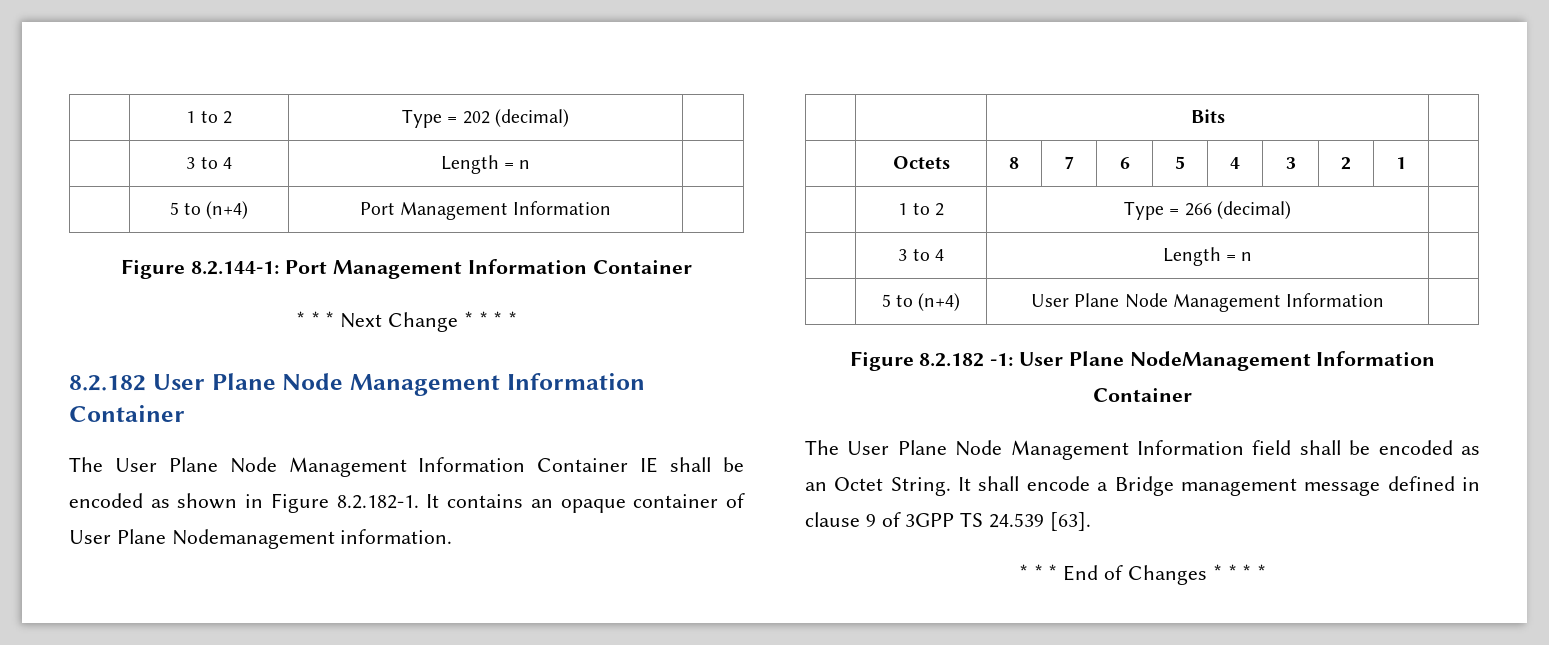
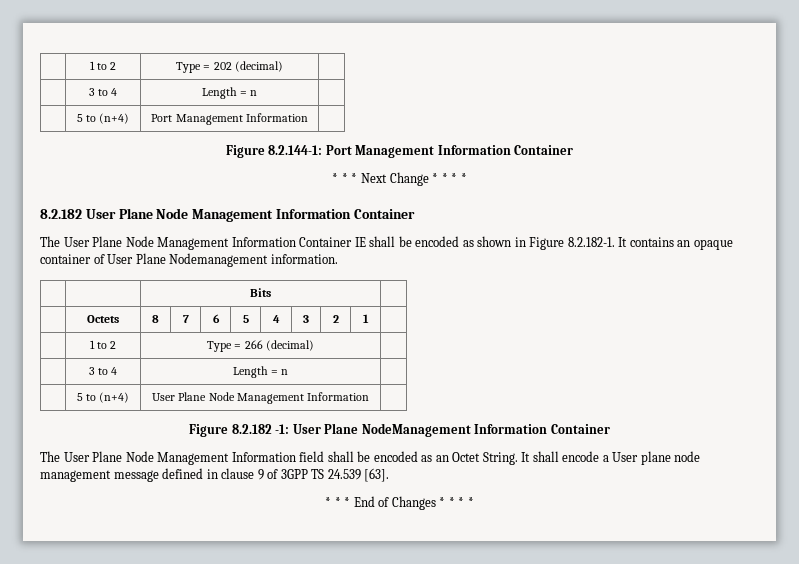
[1114,476,1174,496] Bridge -> [612,451,701,465] User plane node

